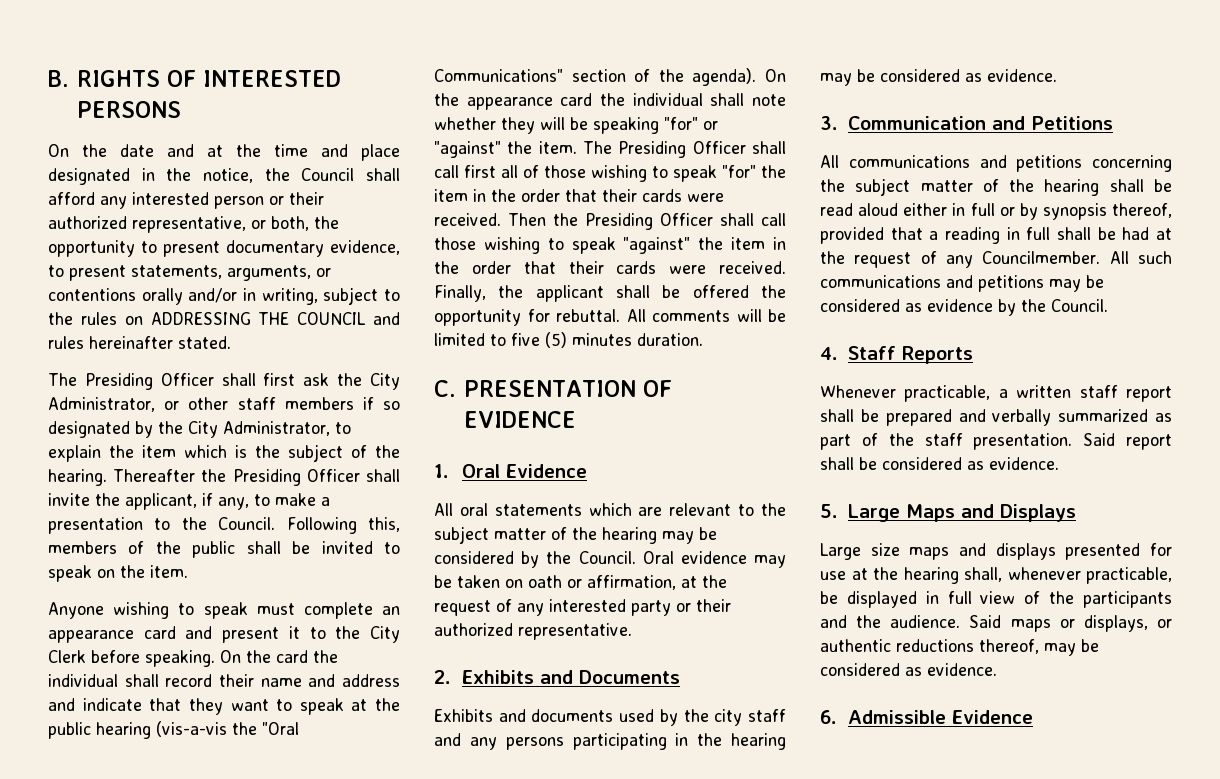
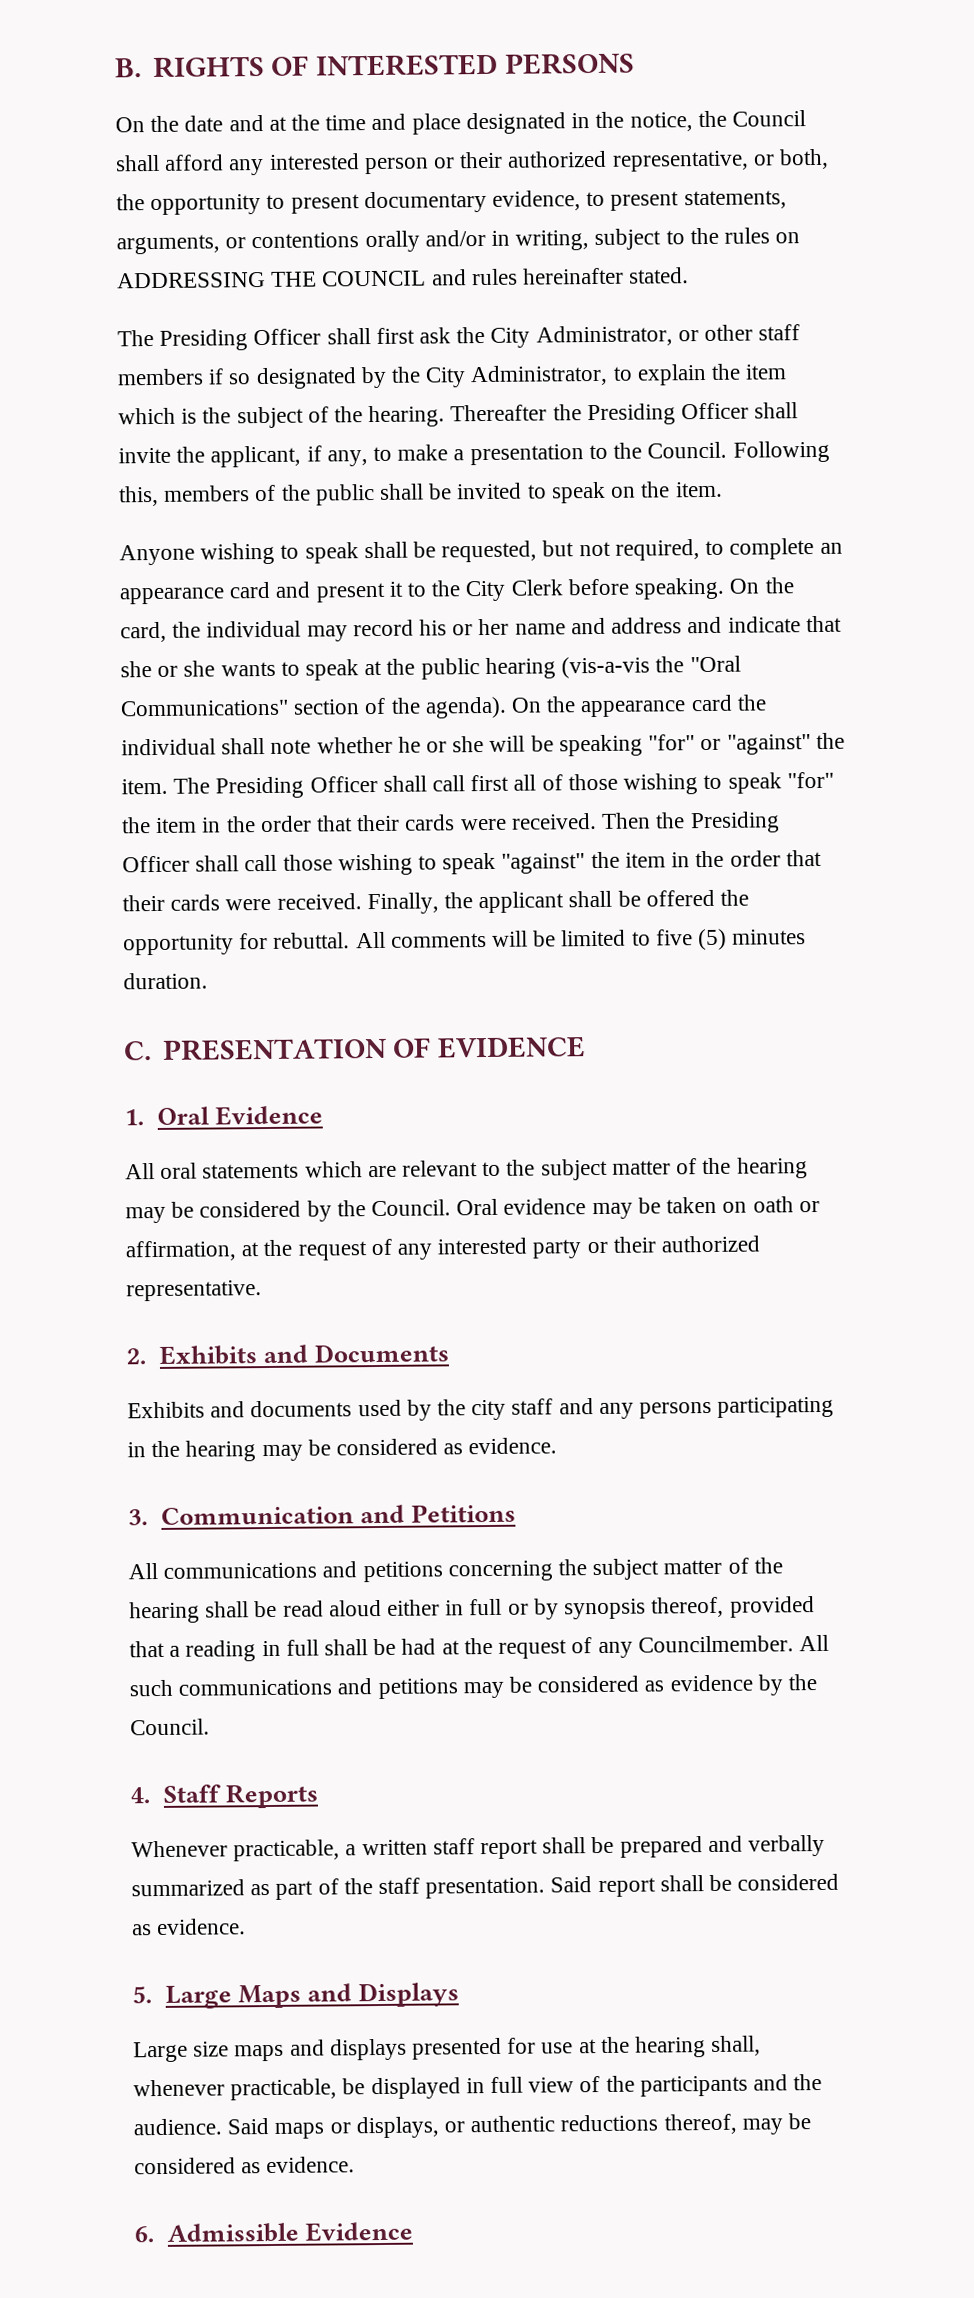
[256,603,295,615] must -> [363,539,725,563] shall be requested, but not required, to
[276,650,338,663] [48,674,254,687] card the individual shall record their -> [120,618,510,643] card, the individual may record his or her
[188,698,269,715] they want -> [120,660,276,678] she or she wants
[501,117,535,134] they -> [397,736,485,753] he or she

